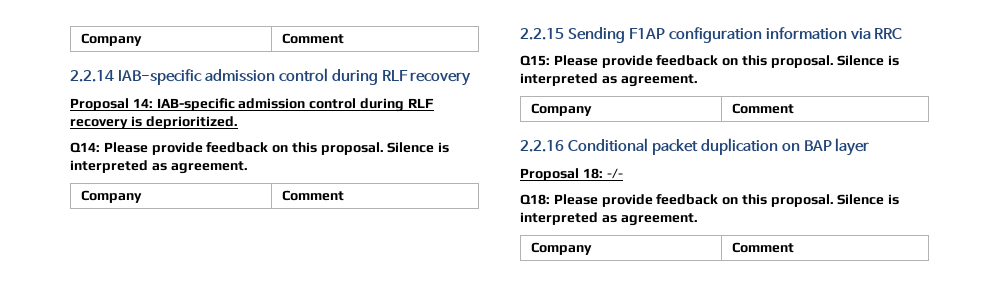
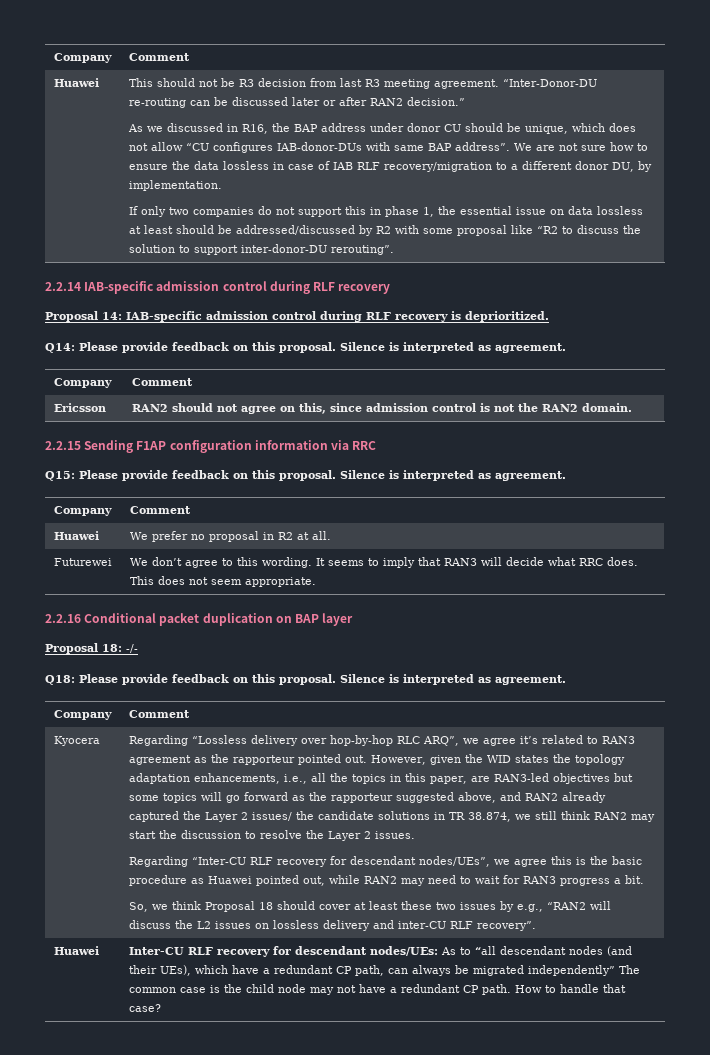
[80,33,142,46] [281,33,344,44] Company | Comment -> [53,53,112,63] [128,53,190,61] [53,78,99,87] [128,78,597,89] [128,97,465,108] [127,123,636,134] [128,142,648,153] [128,161,652,172] [128,180,222,191] [128,206,643,217] [128,225,641,236] [128,244,394,255] Company | Comment // Huawei | This should not be R3 decision from last R3 meeting agreement. “Inter-Donor-DU re-routing can be discussed later or after RAN2 decision.” // As we discussed in R16, the BAP address under donor CU should be unique, which does not allow “CU configures IAB-donor-DUs with same BAP address”. We are not sure how to ensure the data lossless in case of IAB RLF recovery/migration to a different donor DU, by implementation. // If only two companies do not support this in phase 1, the essential issue on data lossless at least should be addressed/discussed by R2 with some proposal like “R2 to discuss the solution to support inter-donor-DU rerouting”.
(344, 195) none -> [53,403,106,412] [131,403,632,414] // Ericsson | RAN2 should not agree on this, since admission control is not the RAN2 domain.
(794, 108) none -> [53,531,99,540] [129,531,331,542] [53,558,112,566] [129,557,638,568] [129,576,316,587] // Huawei | We prefer no proposal in R2 at all. // Futurewei | We don’t agree to this wording. It seems to imply that RAN3 will decide what RRC does. This does not seem appropriate.
(794, 247) none -> [53,736,100,746] [128,735,635,746] [128,754,625,765] [128,773,633,784] [128,792,606,803] [128,811,655,822] [128,830,415,841] [128,856,642,867] [128,875,644,886] [128,901,611,912] [128,920,536,931] [53,946,99,955] [128,946,632,957] [128,965,640,976] [128,984,626,995] [128,1004,161,1012] // Kyocera | Regarding “Lossless delivery over hop-by-hop RLC ARQ”, we agree it’s related to RAN3 agreement as the rapporteur pointed out. However, given the WID states the topology adaptation enhancements, i.e., all the topics in this paper, are RAN3-led objectives but some topics will go forward as the rapporteur suggested above, and RAN2 already captured the Layer 2 issues/ the candidate solutions in TR 38.874, we still think RAN2 may start the discussion to resolve the Layer 2 issues. // Regarding “Inter-CU RLF recovery for descendant nodes/UEs”, we agree this is the basic procedure as Huawei pointed out, while RAN2 may need to wait for RAN3 progress a bit. // So, we think Proposal 18 should cover at least these two issues by e.g., “RAN2 will discuss the L2 issues on lossless delivery and inter-CU RLF recovery”. // Huawei | Inter-CU RLF recovery for descendant nodes/UEs: As to “all descendant nodes (and their UEs), which have a redundant CP path, can always be migrated independently” The common case is the child node may not have a redundant CP path. How to handle that case?

